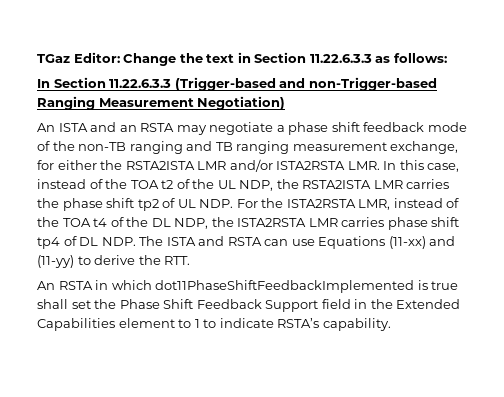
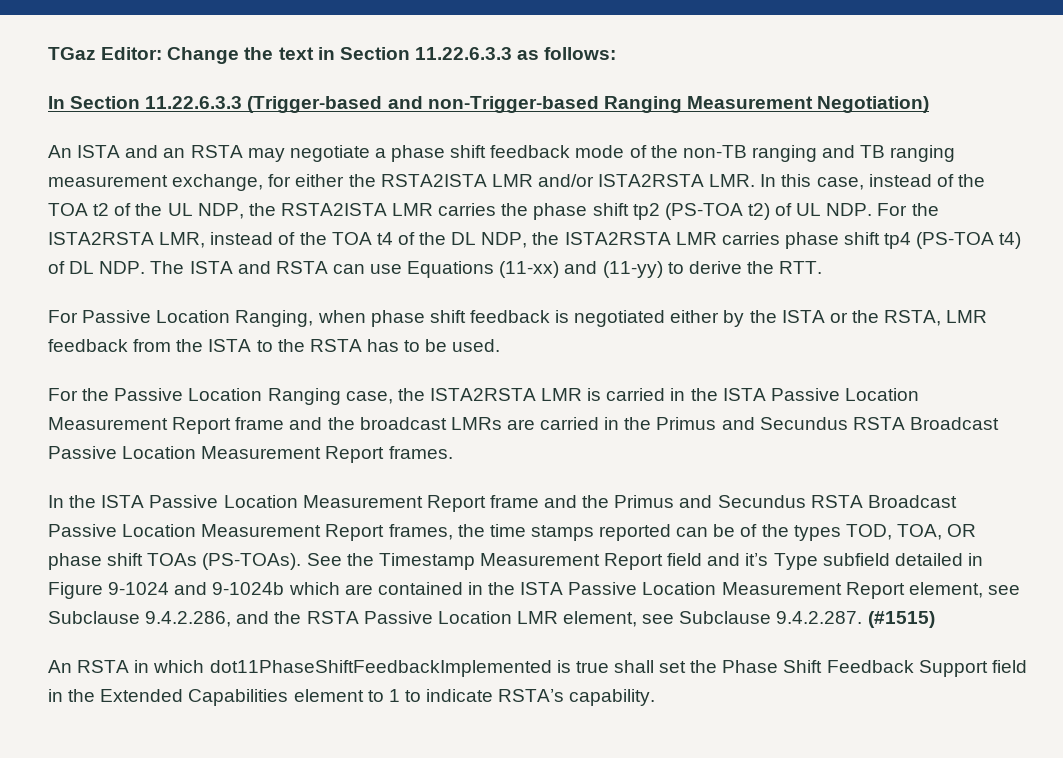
(159, 205) none -> [664,203,770,220] (PS-TOA t2)
(60, 243) none -> [916,232,1022,249] (PS-TOA t4)
(191, 260) none -> [48,310,988,327] [48,339,501,352] [48,388,919,405] [48,417,999,434] [48,446,453,463] [48,495,957,512] [48,524,977,541] [48,553,983,570] [48,582,1020,599] [48,611,935,628] // For Passive Location Ranging, when phase shift feedback is negotiated either by the ISTA or the RSTA, LMR feedback from the ISTA to the RSTA has to be used. // For the Passive Location Ranging case, the ISTA2RSTA LMR is carried in the ISTA Passive Location Measurement Report frame and the broadcast LMRs are carried in the Primus and Secundus RSTA Broadcast Passive Location Measurement Report frames. // In the ISTA Passive Location Measurement Report frame and the Primus and Secundus RSTA Broadcast Passive Location Measurement Report frames, the time stamps reported can be of the types TOD, TOA, OR phase shift TOAs (PS-TOAs). See the Timestamp Measurement Report field and it’s Type subfield detailed in Figure 9-1024 and 9-1024b which are contained in the ISTA Passive Location Measurement Report element, see Subclause 9.4.2.286, and the RSTA Passive Location LMR element, see Subclause 9.4.2.287. (#1515)

